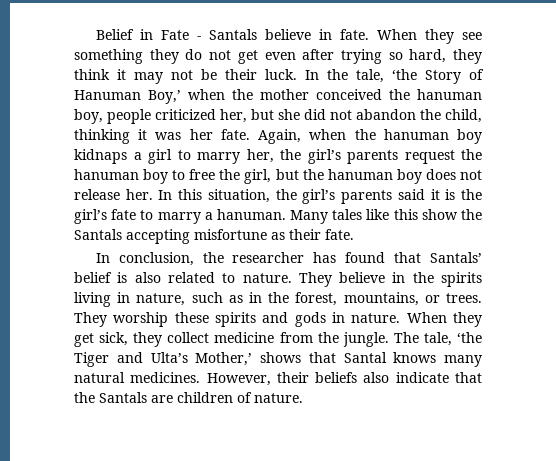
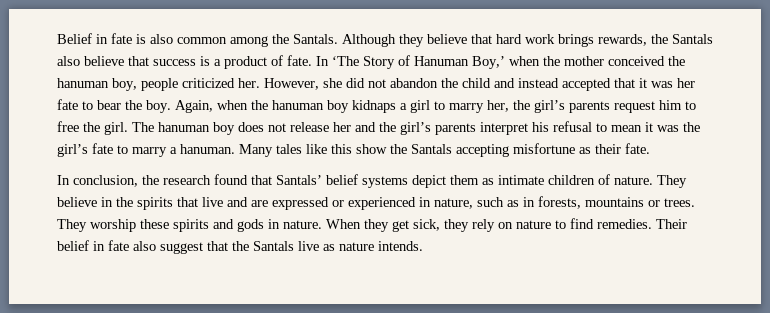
[160,29,482,44] [74,49,482,64] [74,69,417,84] Fate - Santals believe in fate. When they see something they do not get even after trying so hard, they think it may not be their luck. In the tale, ‘the -> [111,33,713,47] [57,55,359,69] fate is also common among the Santals. Although they believe that hard work brings rewards, the Santals also believe that success is a product of fate. In ‘The
[220,109,274,123] her, but -> [238,78,319,90] her. However,
[445,109,482,123] [74,129,250,144] child, thinking it was her fate. -> [462,78,695,91] [57,99,171,113] child and instead accepted that it was her fate to bear the boy.
[461,149,482,160] [74,169,324,184] the hanuman boy to free the girl, but the -> [659,100,696,110] [57,121,154,135] him to free the girl. The
[125,189,456,204] her. In this situation, the girl’s parents said it is -> [333,121,679,135] her and the girl’s parents interpret his refusal to mean it was
[232,252,337,263] researcher has -> [163,175,211,185] research
[117,272,236,283] is also related to -> [362,174,610,188] systems depict them as intimate children of
[74,292,111,307] living -> [177,197,416,210] that live and are expressed or experienced
[268,292,419,306] the forest, mountains, -> [538,196,644,209] forests, mountains
[167,332,483,347] [74,352,482,367] [74,372,482,386] [74,392,303,403] collect medicine from the jungle. The tale, ‘the Tiger and Ulta’s Mother,’ shows that Santal knows many natural medicines. However, their beliefs also indicate that the Santals are children of nature. -> [472,218,687,232] [57,240,423,254] rely on nature to find remedies. Their belief in fate also suggest that the Santals live as nature intends.

